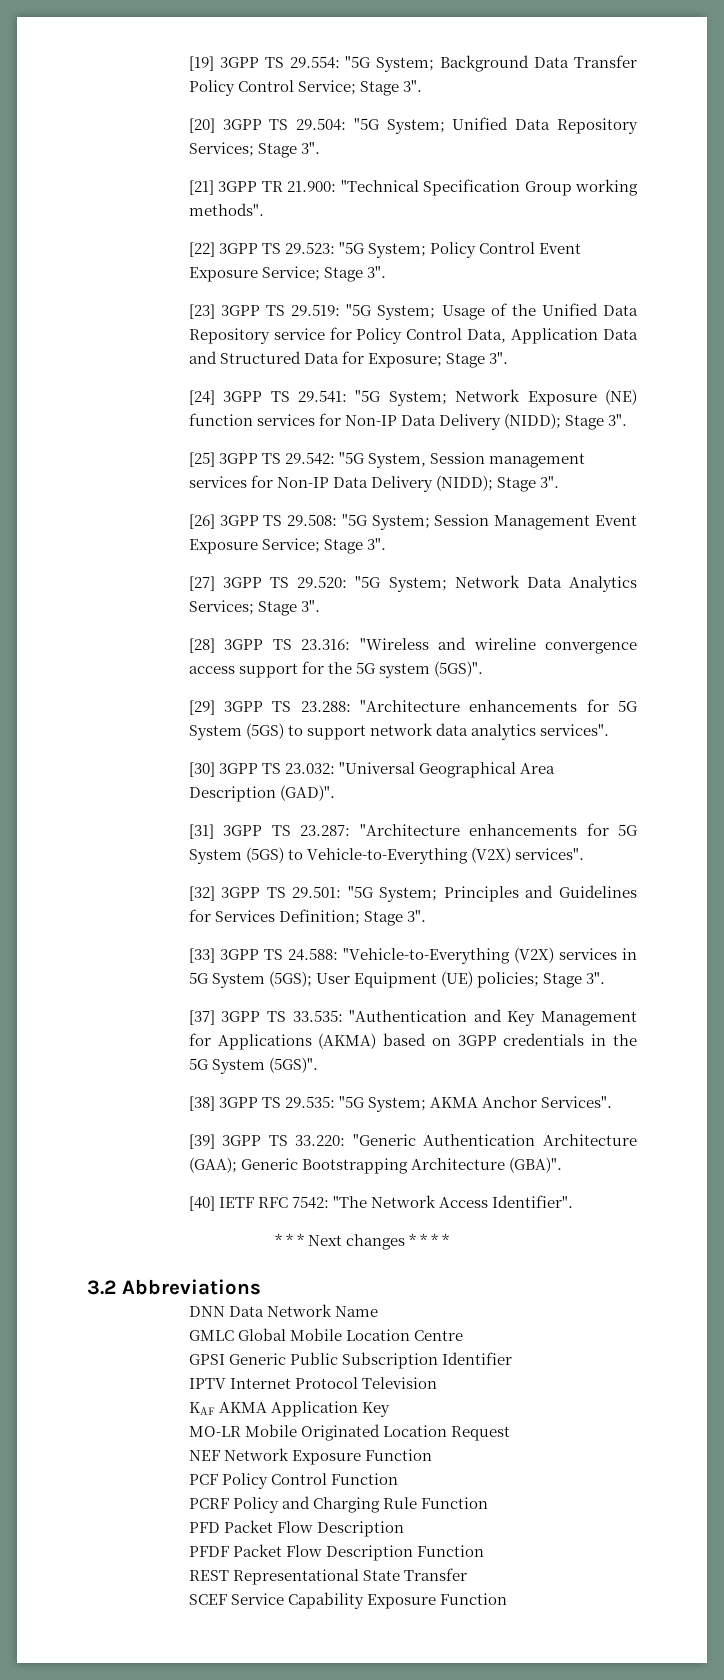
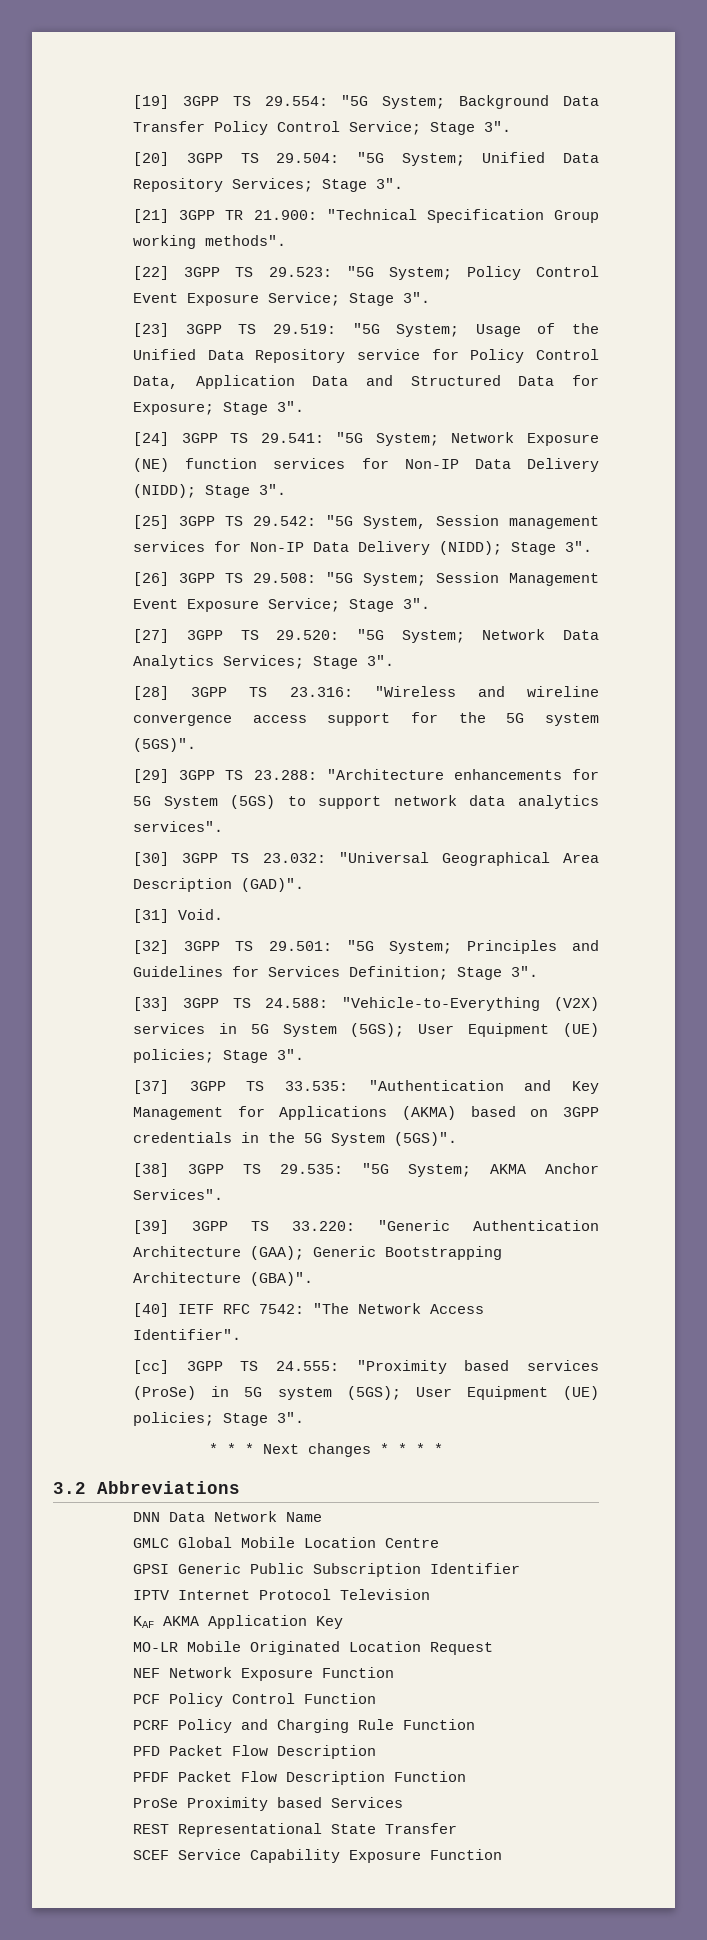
[223,823,638,836] [188,847,585,864] 3GPP TS 23.287: "Architecture enhancements for 5G System (5GS) to Vehicle-to-Everything (V2X) services". -> [178,909,224,920] Void.
(574, 1201) none -> [133,1360,599,1374] [133,1386,599,1400] [133,1412,305,1426] // [cc] 3GPP TS 24.555: "Proximity based services (ProSe) in 5G system (5GS); User Equipment (UE) policies; Stage 3".
(484, 1551) none -> [133,1797,404,1811] // ProSe Proximity based Services

